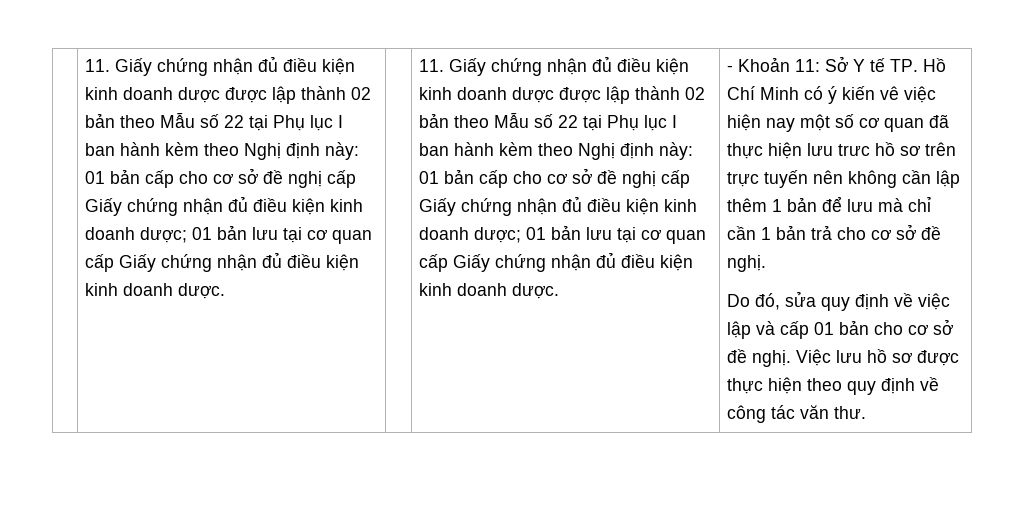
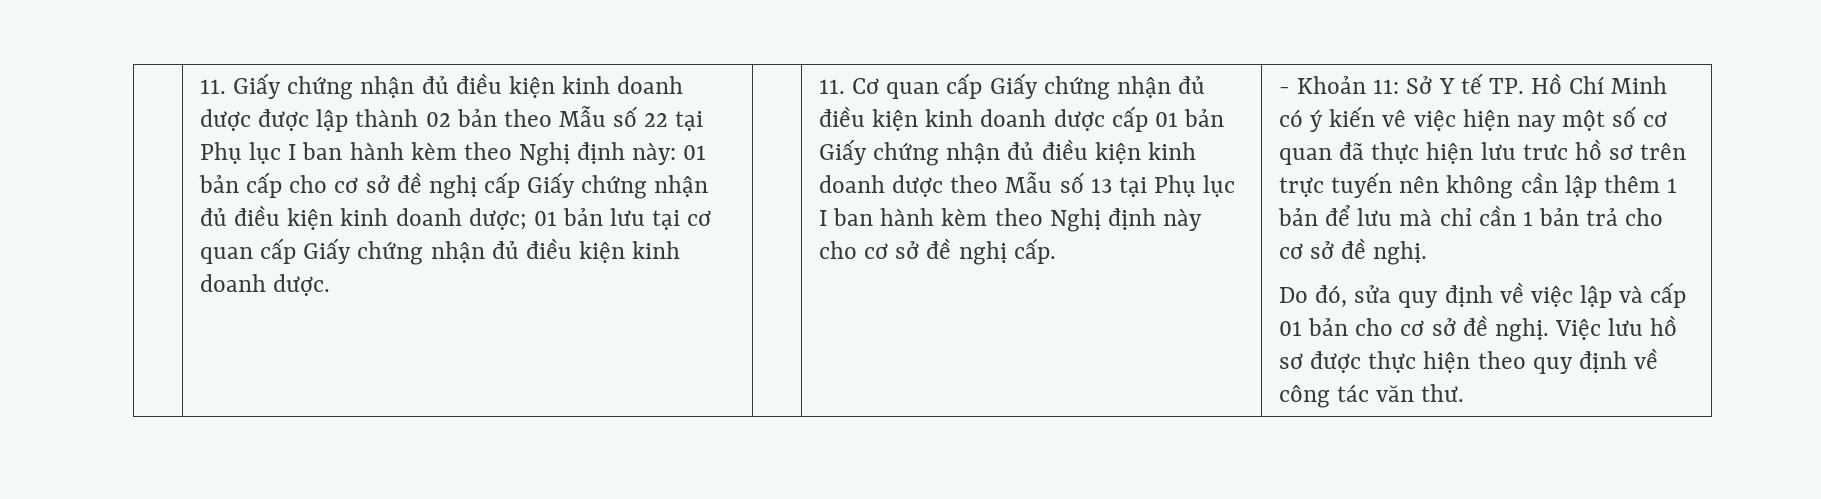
[449,56,690,76] [419,86,706,104] [419,112,579,128] Giấy chứng nhận đủ điều kiện kinh doanh dược được lập thành 02 bản theo Mẫu số 22 -> [852,73,1206,100] [818,106,1225,132] [818,139,1196,166] [818,172,1112,197] Cơ quan cấp Giấy chứng nhận đủ điều kiện kinh doanh dược cấp 01 bản Giấy chứng nhận đủ điều kiện kinh doanh dược theo Mẫu số 13
[659,142,694,160] [419,168,691,188] [419,196,698,216] [419,225,707,244] [419,252,694,272] [419,283,560,299] này: 01 bản cấp cho cơ sở đề nghị cấp Giấy chứng nhận đủ điều kiện kinh doanh dược; 01 bản lưu tại cơ quan cấp Giấy chứng nhận đủ điều kiện kinh doanh dược. -> [1163,208,1203,231] [818,238,1056,265] này cho cơ sở đề nghị cấp.

